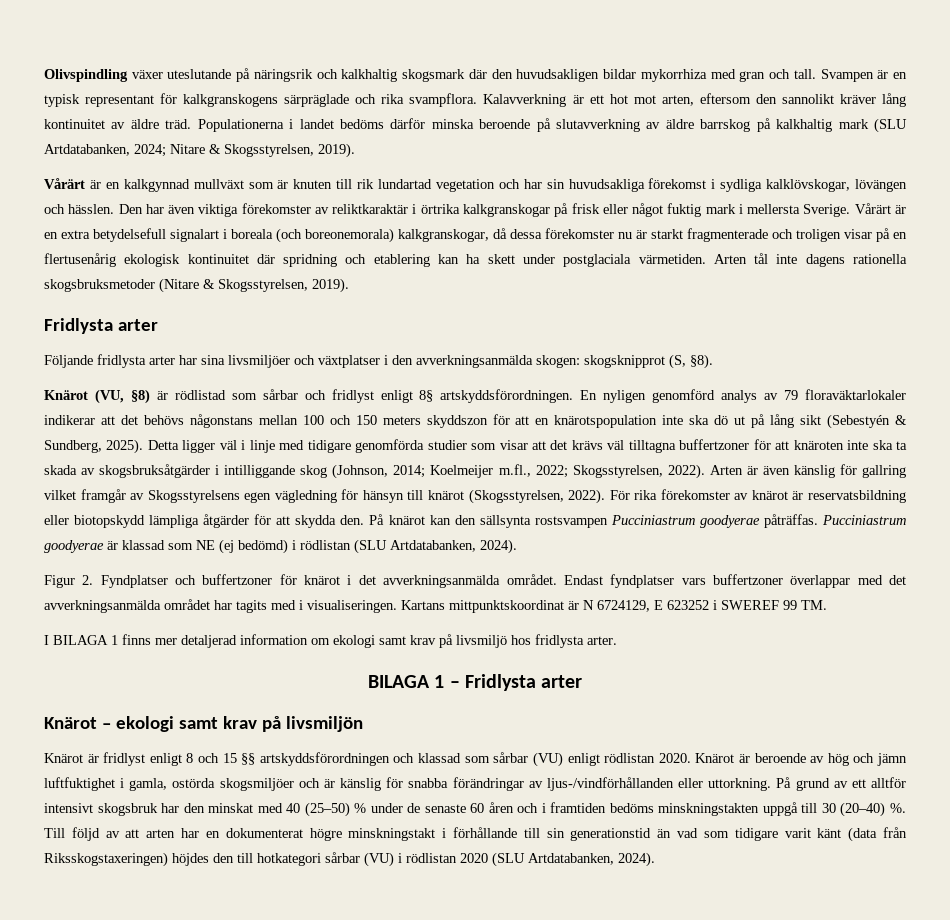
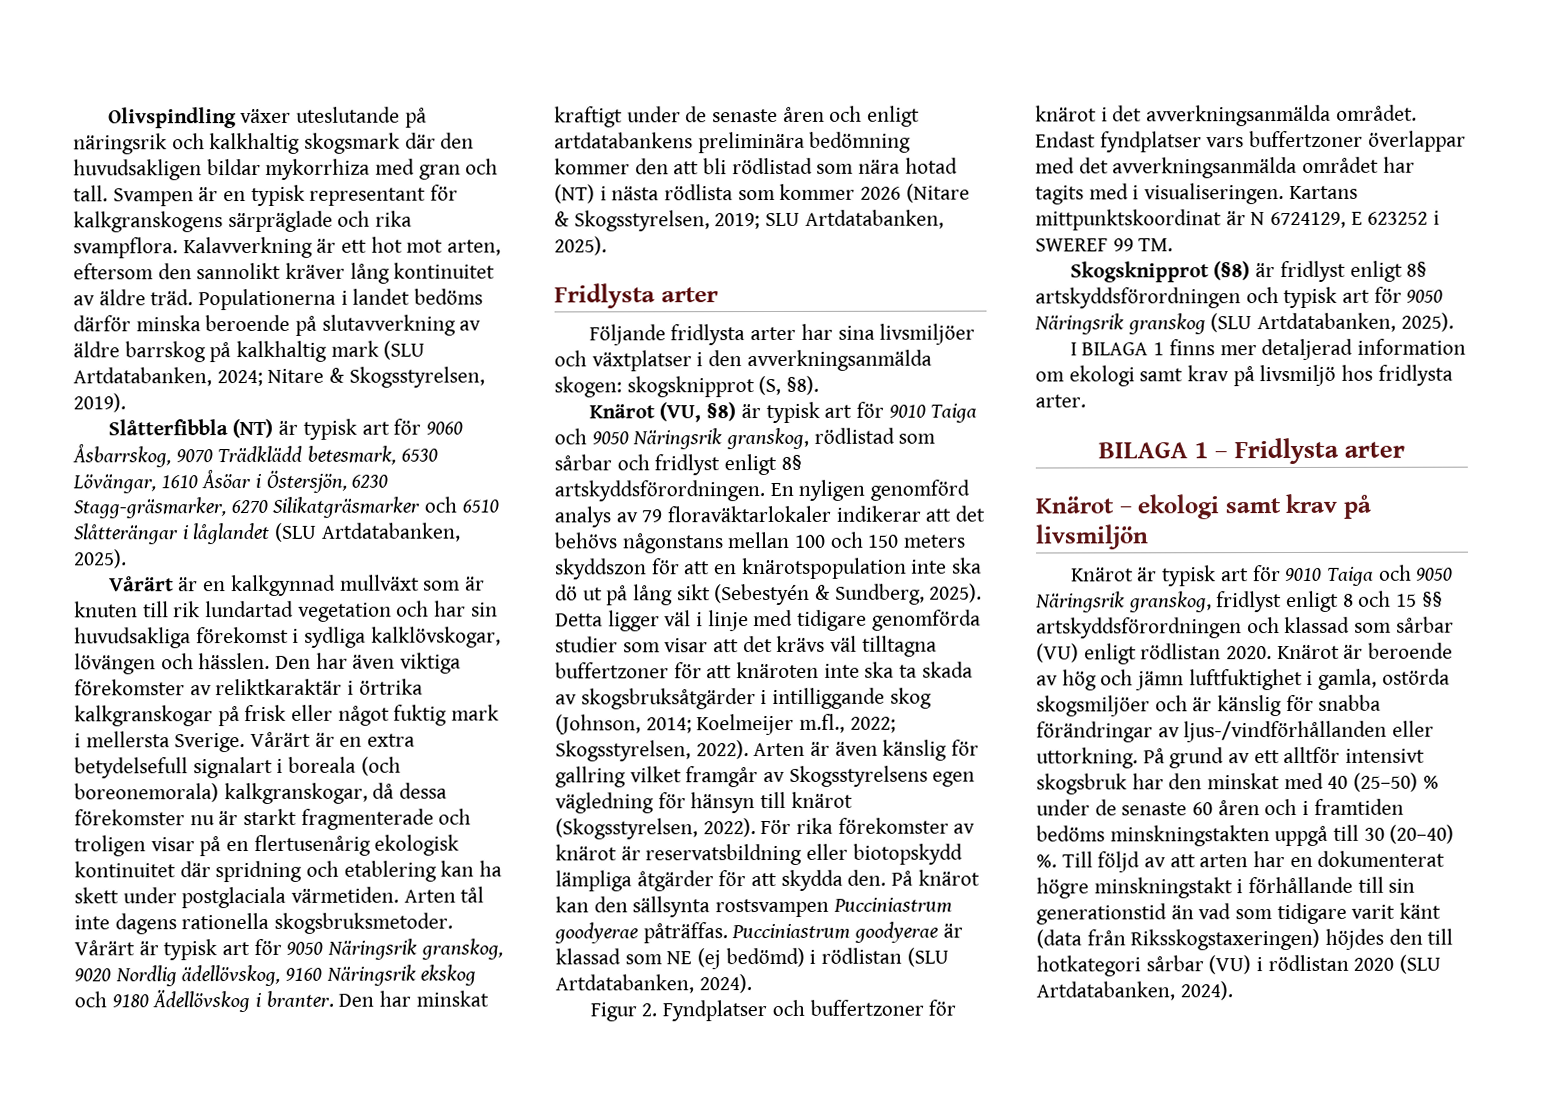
(355, 150) none -> [107,418,463,440] [72,443,438,468] [72,468,389,494] [73,496,499,519] [73,522,460,545] [74,549,127,569] // Slåtterfibbla (NT) är typisk art för 9060 Åsbarrskog, 9070 Trädklädd betesmark, 6530 Lövängar, 1610 Åsöar i Östersjön, 6230 Stagg-gräsmarker, 6270 Silikatgräsmarker och 6510 Slåtterängar i låglandet (SLU Artdatabanken, 2025).
[44,278,349,293] skogsbruksmetoder (Nitare & Skogsstyrelsen, 2019). -> [274,912,454,934] [74,938,503,961] [74,964,477,987] [74,988,489,1013] [554,105,921,128] [554,131,912,154] [554,157,958,175] [554,183,970,204] [554,209,944,232] [554,236,607,256] skogsbruksmetoder. Vårärt är typisk art för 9050 Näringsrik granskog, 9020 Nordlig ädellövskog, 9160 Näringsrik ekskog och 9180 Ädellövskog i branter. Den har minskat kraftigt under de senaste åren och enligt artdatabankens preliminära bedömning kommer den att bli rödlistad som nära hotad (NT) i nästa rödlista som kommer 2026 (Nitare & Skogsstyrelsen, 2019; SLU Artdatabanken, 2025).
(168, 395) none -> [765,401,978,424] [554,427,810,450] typisk art för 9010 Taiga och 9050 Näringsrik granskog,
(827, 605) none -> [1069,260,1428,283] [1035,286,1444,309] [1034,312,1454,335] // Skogsknipprot (§8) är fridlyst enligt 8§ artskyddsförordningen och typisk art för 9050 Näringsrik granskog (SLU Artdatabanken, 2025).
(99, 758) none -> [1162,564,1454,587] [1035,591,1212,613] typisk art för 9010 Taiga och 9050 Näringsrik granskog,

